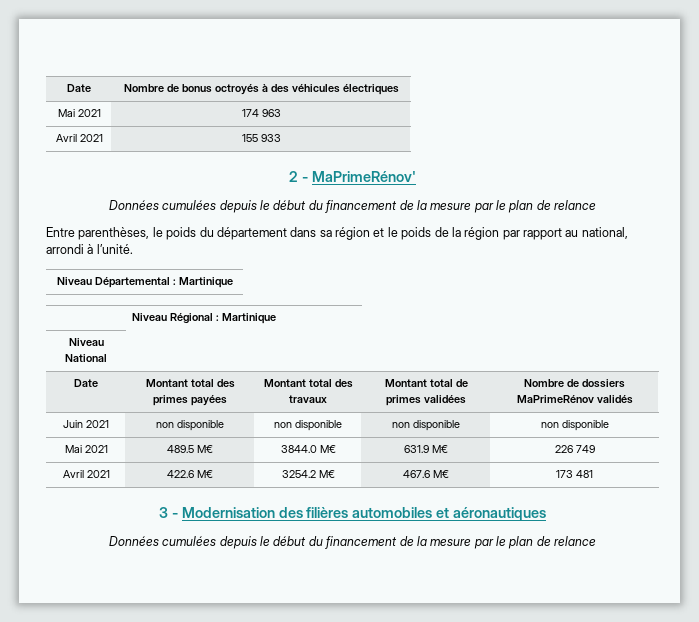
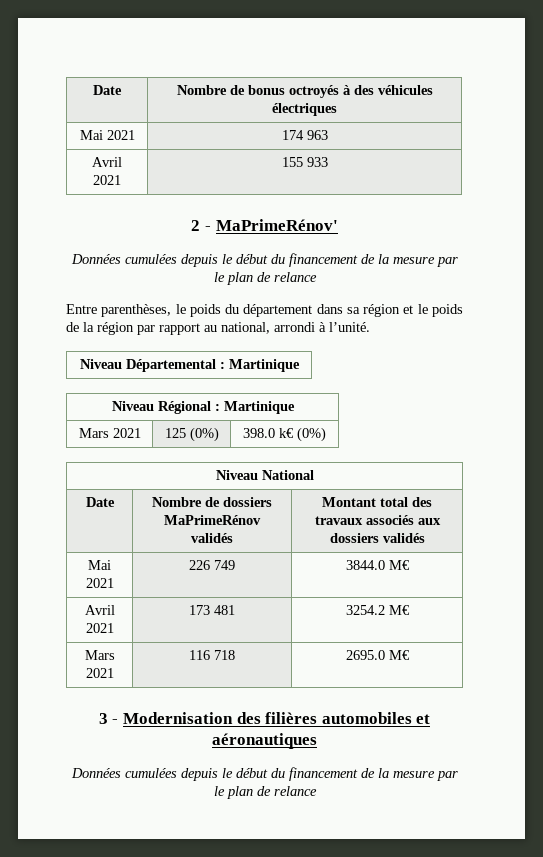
[68,338,104,346] [65,354,107,362] [74,379,98,387] [145,379,235,388] [153,395,227,406] [263,379,353,388] [289,395,327,403] [384,379,468,387] [386,395,466,406] Niveau National // Date | Montant total des primes payées | Montant total des travaux | Montant total de primes validées -> [78,428,141,438] [164,427,219,442] [243,427,326,442] [215,470,314,480] [85,497,115,507] Mars 2021 | 125 (0%) | 398.0 k€ (0%) // Niveau National // Date
[63,420,109,428] [156,420,224,431] [274,420,342,431] [392,420,460,431] [540,420,609,431] [64,445,108,453] [167,445,213,453] // Juin 2021 | non disponible | non disponible | non disponible | non disponible // Mai 2021 | 489.5 M€ -> [322,497,432,507] [314,515,441,525] [329,533,425,543] [88,560,111,570] [85,578,114,588] [189,560,235,570] | Montant total des travaux associés aux dossiers validés // Mai 2021 | 226 749
[404,445,448,453] [554,445,595,453] [62,470,110,478] [167,470,213,478] | 631.9 M€ | 226 749 // Avril 2021 | 422.6 M€ -> [84,605,115,615] [85,623,114,633] [189,605,235,615] // Avril 2021 | 173 481
[403,470,449,478] [556,470,593,478] | 467.6 M€ | 173 481 -> [84,650,115,660] [85,668,114,678] [189,650,235,660] [345,650,410,660] // Mars 2021 | 116 718 | 2695.0 M€

